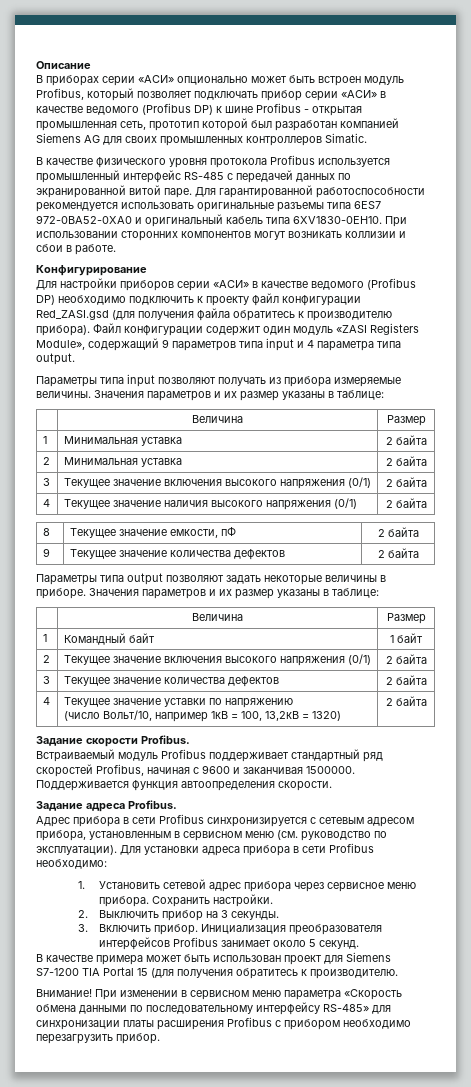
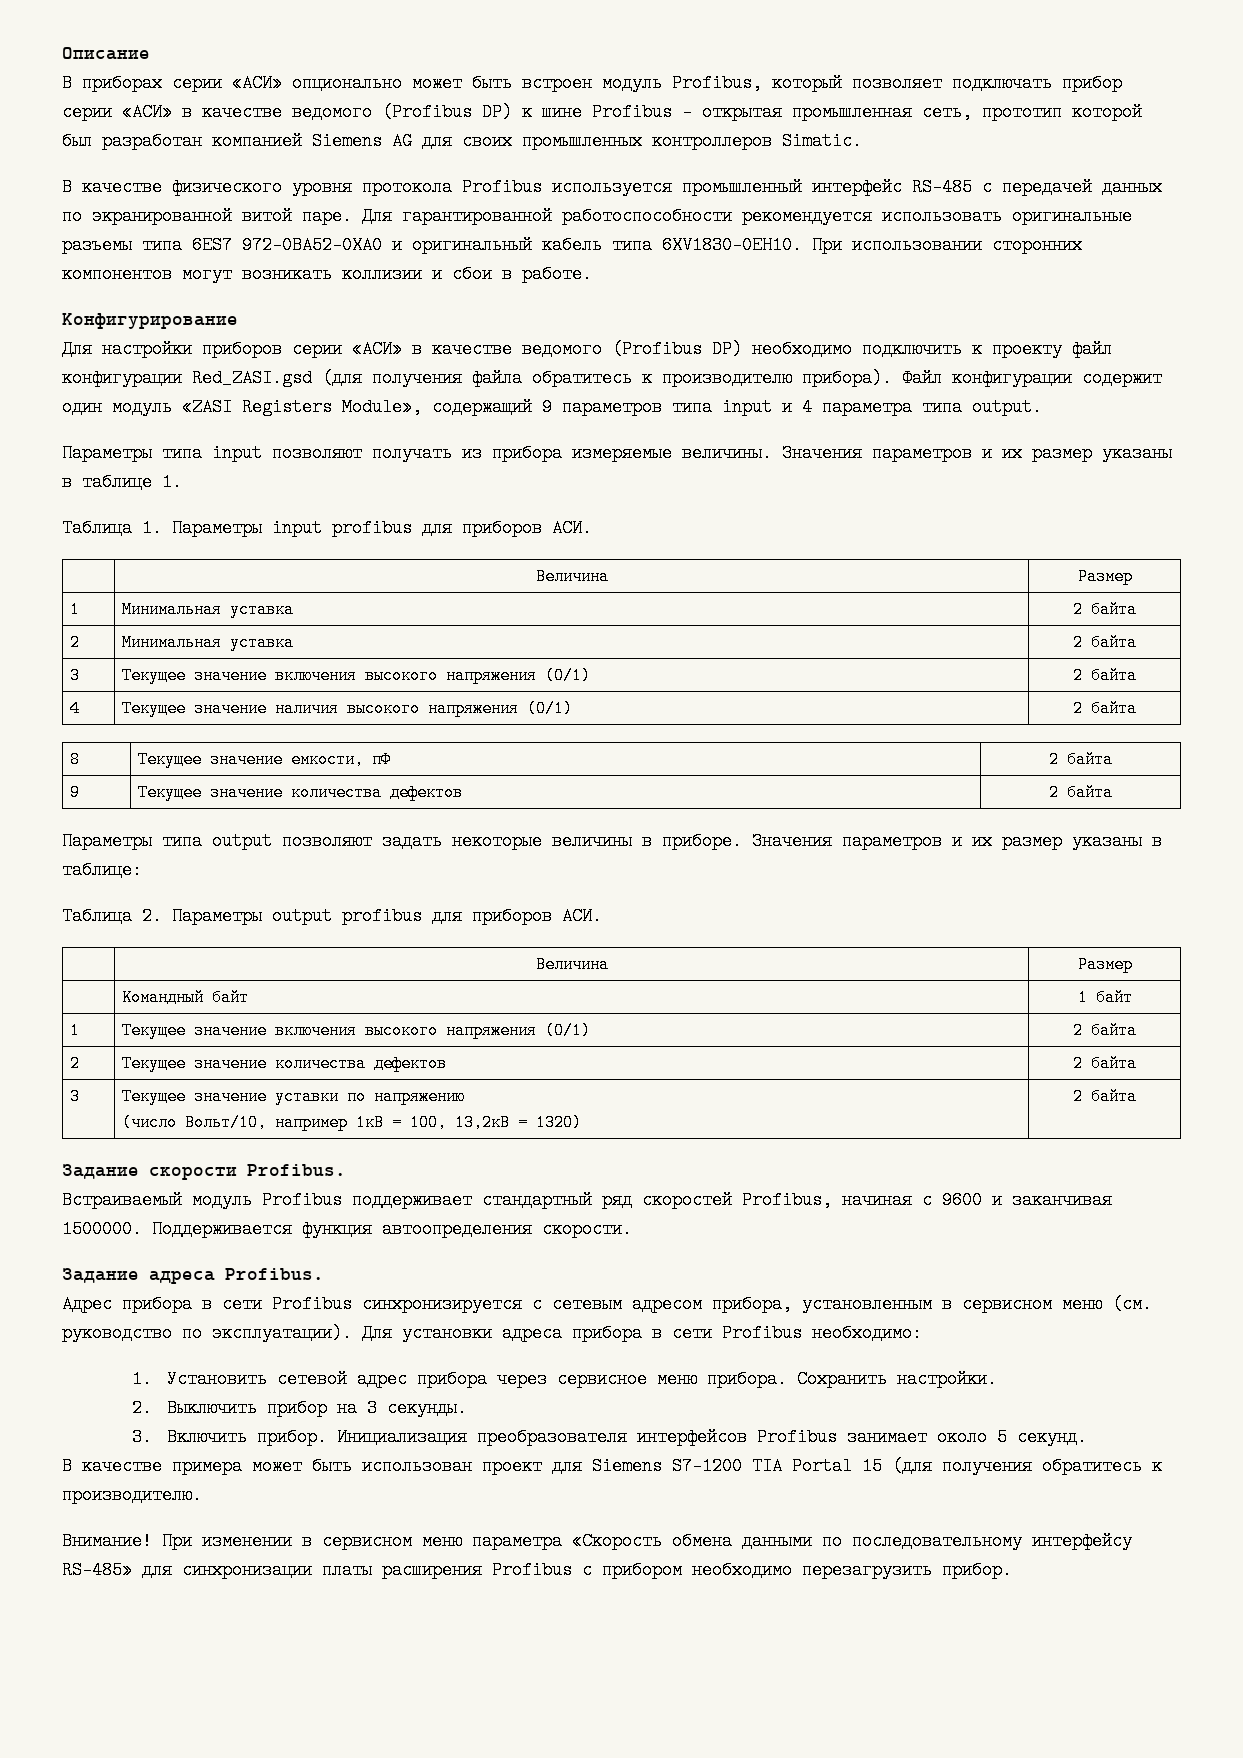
[337,390,384,400] таблице: -> [82,473,182,491] [62,519,592,537] таблице 1. // Таблица 1. Параметры input profibus для приборов АСИ.
[192,613,243,621] [386,613,426,624] [42,634,47,642] // | Величина | Размер // 1 -> [62,907,602,925] [535,957,608,973] [1077,957,1132,973] // Таблица 2. Параметры output profibus для приборов АСИ. // | Величина | Размер //
[42,655,50,663] [63,654,371,666] [385,654,427,664] [42,676,50,684] [63,676,279,687] [385,675,427,685] [42,697,50,705] 2 | Текущее значение включения высокого напряжения (0/1) | 2 байта // 3 | Текущее значение количества дефектов | 2 байта // 4 -> [70,1022,81,1039] [122,1022,592,1039] [1073,1022,1136,1039] [70,1055,81,1072] [122,1056,447,1072] [1073,1055,1136,1072] [70,1088,81,1105] 1 | Текущее значение включения высокого напряжения (0/1) | 2 байта // 2 | Текущее значение количества дефектов | 2 байта // 3

